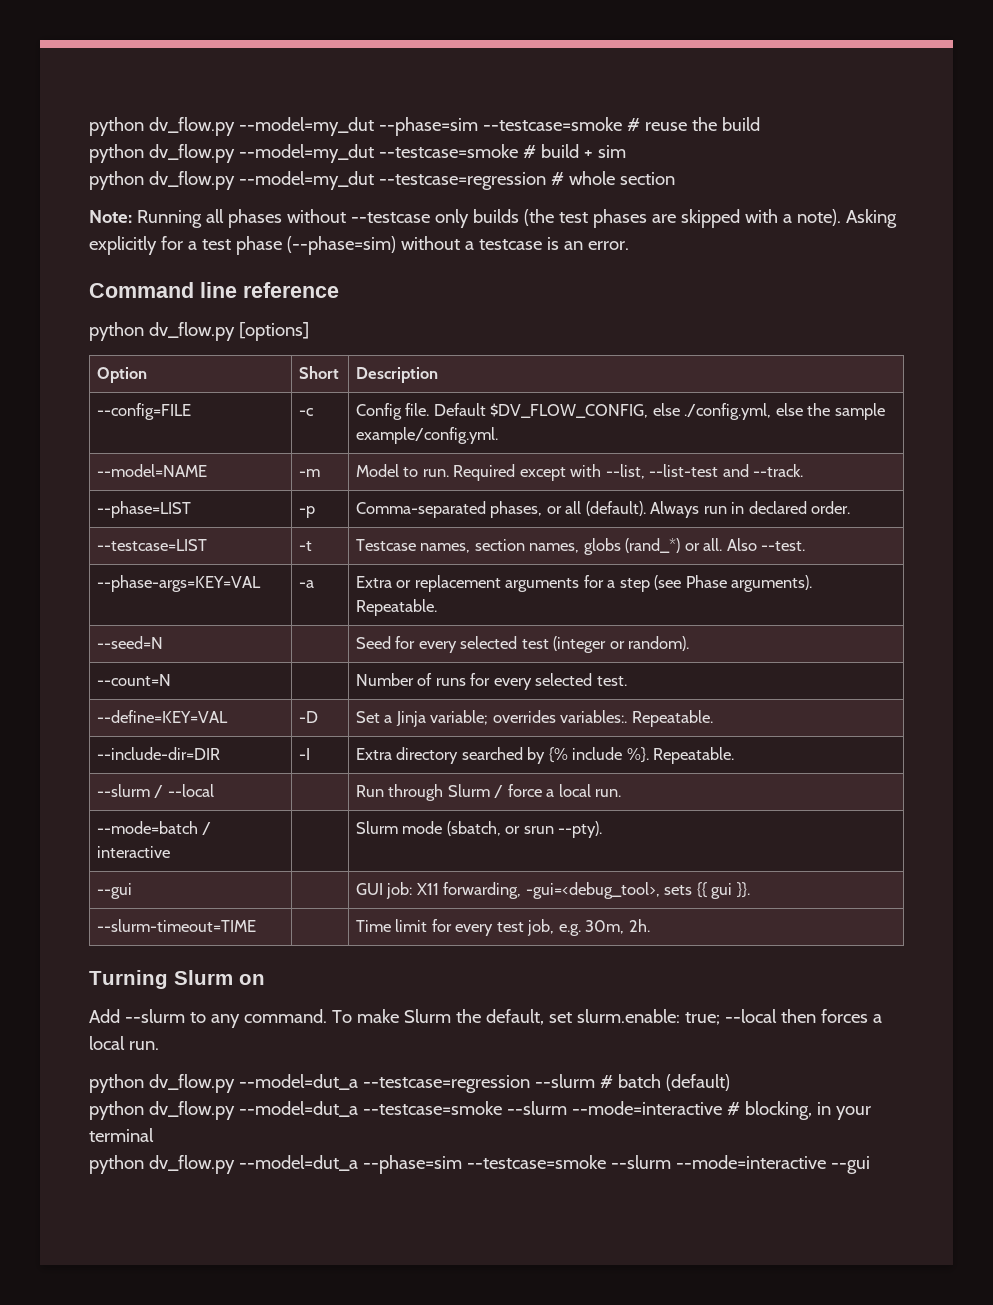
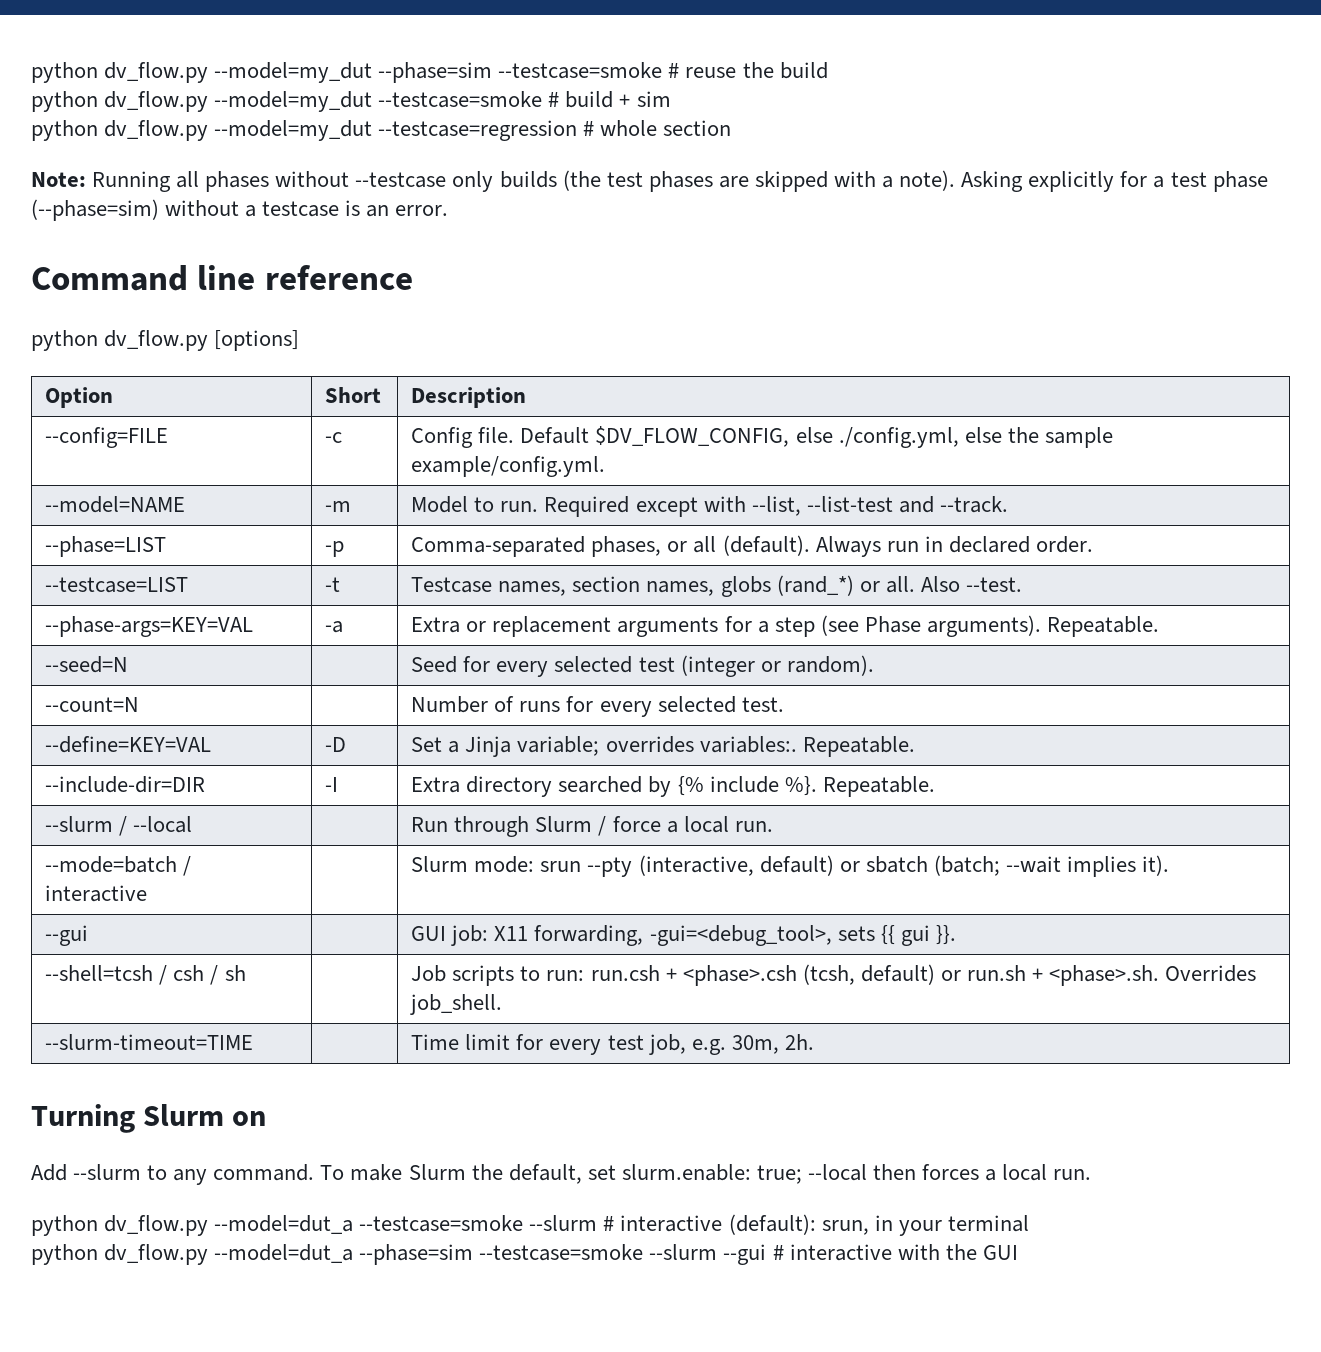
[402,821,603,838] mode (sbatch, or srun --pty). -> [474,855,1170,877] mode: srun --pty (interactive, default) or sbatch (batch; --wait implies it).
(750, 890) none -> [45,965,246,985] [411,964,1257,986] [410,994,503,1015] // --shell=tcsh / csh / sh | | Job scripts to run: run.csh + <phase>.csh (tcsh, default) or run.sh + <phase>.sh. Overrides job_shell.
[362,1075,530,1093] --testcase=regression -> [359,1215,524,1232] --testcase=smoke
[617,1074,730,1091] [89,1101,812,1120] batch (default) // python dv_flow.py --model=dut_a --testcase=smoke --slurm --mode=interactive # blocking, -> [620,1214,869,1235] interactive (default): srun,
[675,1155,870,1174] --mode=interactive --gui -> [723,1244,1018,1265] --gui # interactive with the GUI

